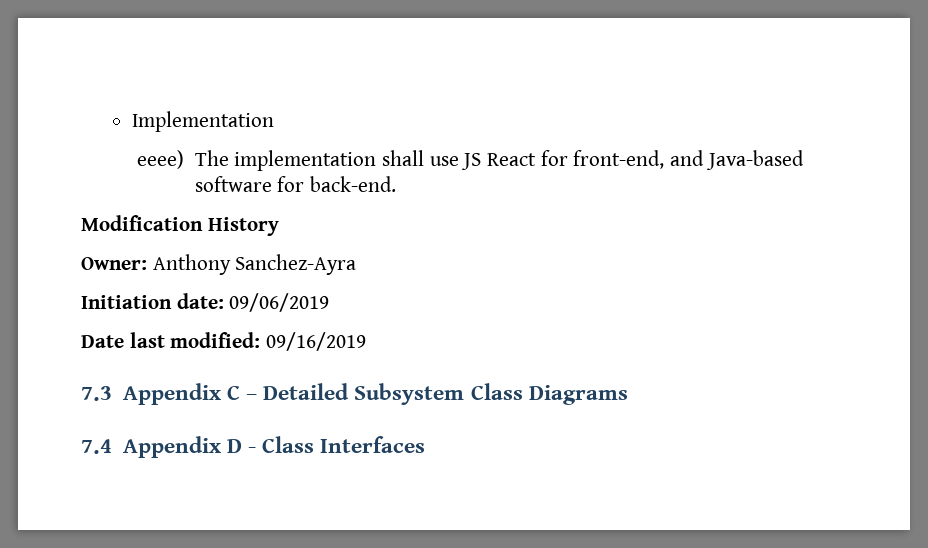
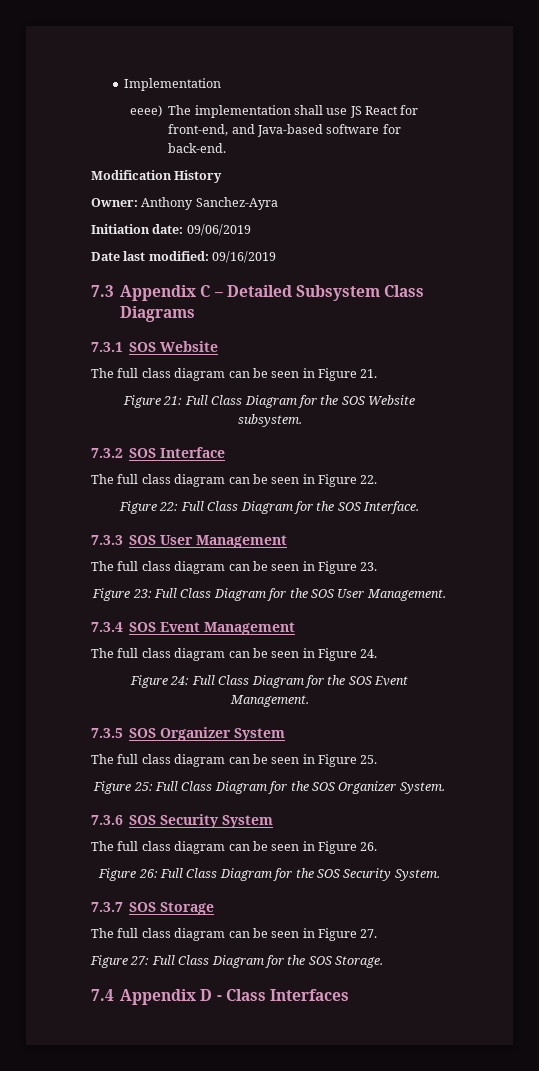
(628, 395) none -> [91,341,219,352] [91,368,378,381] [123,395,415,408] [237,414,302,427] [91,447,226,458] [91,474,378,487] [119,501,419,514] [91,535,288,548] [91,561,378,574] [92,588,446,601] [91,622,296,635] [91,648,378,661] [130,675,408,688] [229,695,309,707] [91,727,286,741] [91,754,378,767] [93,781,445,794] [91,814,274,828] [91,841,378,854] [98,868,440,881] [91,902,215,915] [91,928,378,941] [90,955,383,968] // 7.3.1 SOS Website // The full class diagram can be seen in Figure 21. // Figure 21: Full Class Diagram for the SOS Website subsystem. // 7.3.2 SOS Interface // The full class diagram can be seen in Figure 22. // Figure 22: Full Class Diagram for the SOS Interface. // 7.3.3 SOS User Management // The full class diagram can be seen in Figure 23. // Figure 23: Full Class Diagram for the SOS User Management. // 7.3.4 SOS Event Management // The full class diagram can be seen in Figure 24. // Figure 24: Full Class Diagram for the SOS Event Management. // 7.3.5 SOS Organizer System // The full class diagram can be seen in Figure 25. // Figure 25: Full Class Diagram for the SOS Organizer System. // 7.3.6 SOS Security System // The full class diagram can be seen in Figure 26. // Figure 26: Full Class Diagram for the SOS Security System. // 7.3.7 SOS Storage // The full class diagram can be seen in Figure 27. // Figure 27: Full Class Diagram for the SOS Storage.

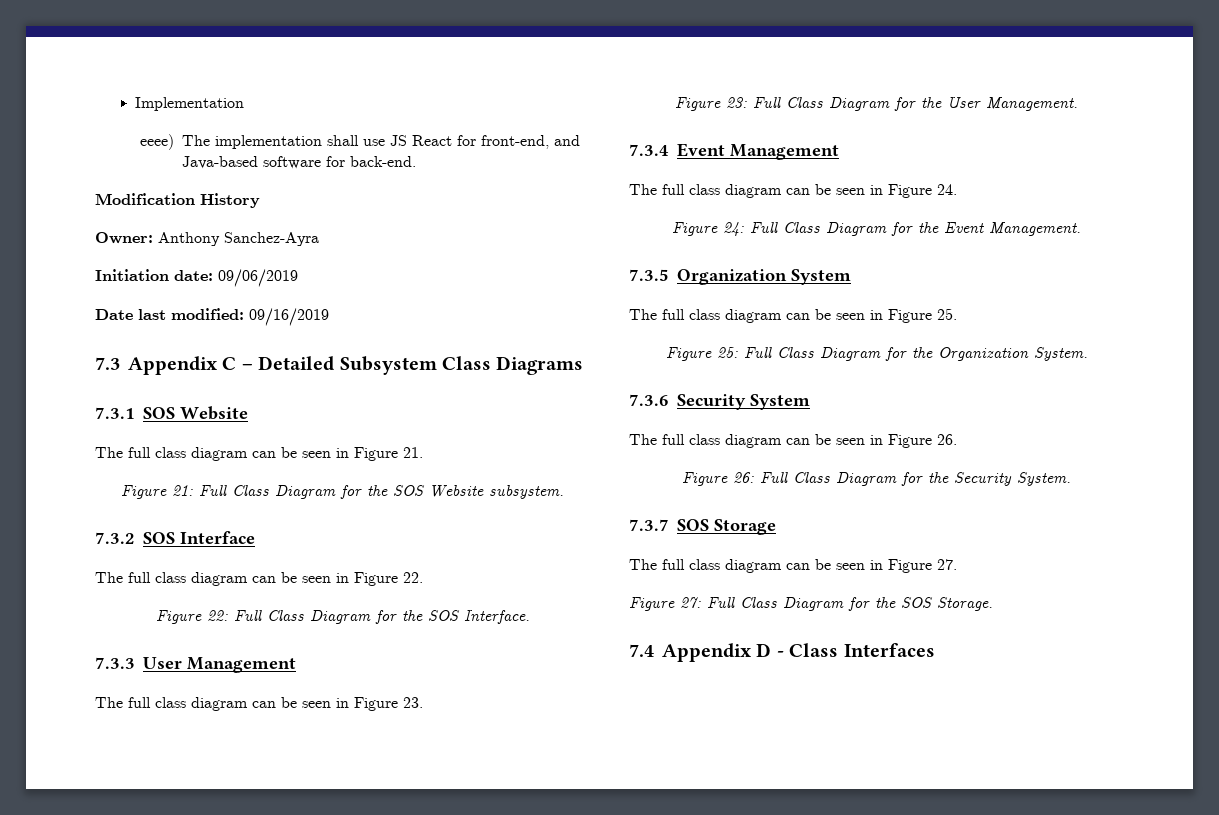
[129,535,157,545] SOS -> (135, 663) none
[310,589,334,598] SOS -> (942, 102) none
[129,622,157,632] SOS -> (669, 150) none
[348,676,372,685] SOS -> (939, 227) none
[129,727,232,741] SOS Organizer -> [677,269,787,285] Organization
[311,781,397,794] SOS Organizer -> [937,347,1029,361] Organization
[129,815,157,825] SOS -> (669, 400) none
[316,869,340,878] SOS -> (949, 477) none

